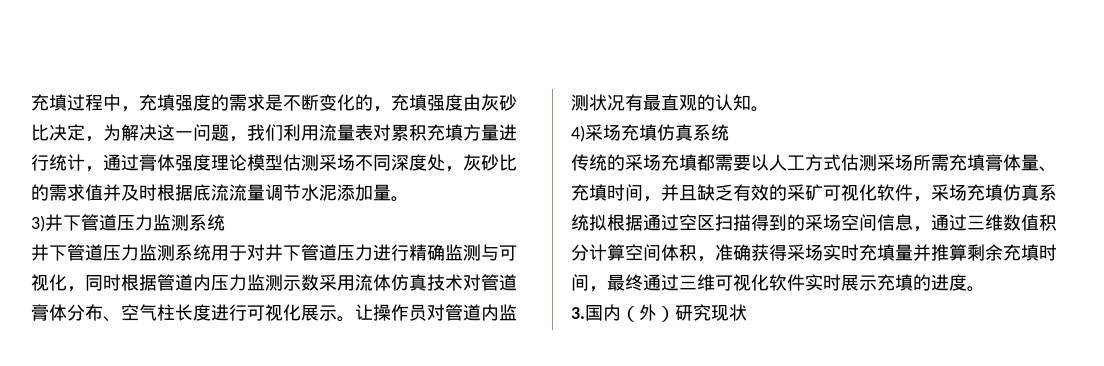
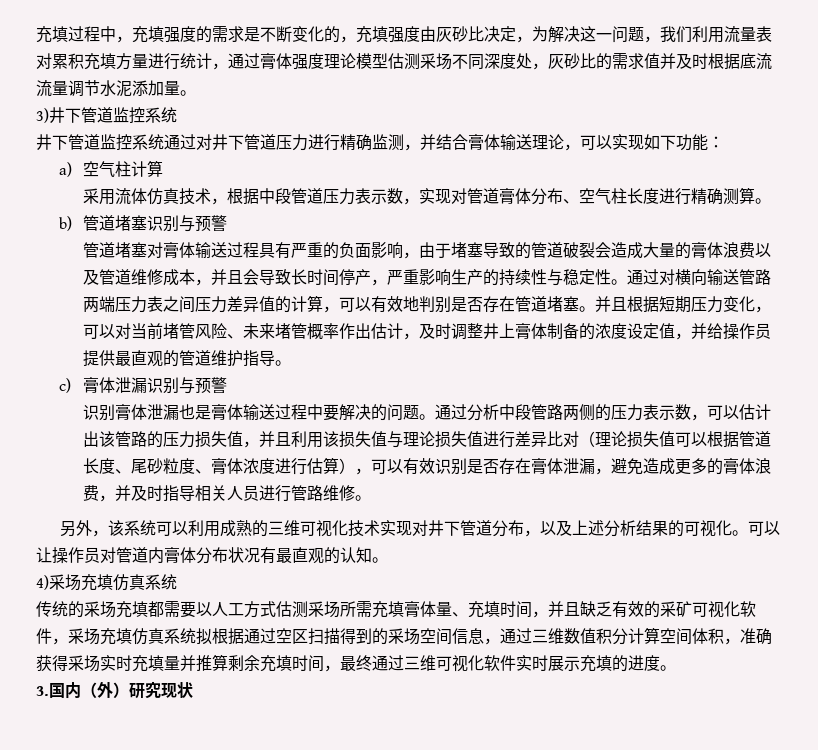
[117,214,189,231] 压力监测 -> [113,107,145,124] 监控
[103,244,247,261] 压力监测系统用于 -> [100,134,196,151] 监控系统通过
[481,244,517,261] [31,274,463,292] 与可视化，同时根据管道内压力监测示数采用流体仿真技术 -> [404,134,724,151] [59,160,163,177] [82,188,451,205] ，并结合膏体输送理论，可以实现如下功能： // a)空气柱计算 // 采用流体仿真技术，根据中段管道压力表示数，实现
[247,304,355,322] 可视化展示。 -> [690,187,771,205] [59,215,227,232] [82,242,771,259] [82,269,771,286] [82,295,771,313] [82,323,771,340] [82,350,291,367] [59,377,227,394] [82,404,771,421] [82,431,771,448] [82,457,771,475] [82,485,371,502] [59,520,780,537] 精确测算。 // b)管道堵塞识别与预警 // 管道堵塞对膏体输送过程具有严重的负面影响，由于堵塞导致的管道破裂会造成大量的膏体浪费以及管道维修成本，并且会导致长时间停产，严重影响生产的持续性与稳定性。通过对横向输送管路两端压力表之间压力差异值的计算，可以有效地判别是否存在管道堵塞。并且根据短期压力变化，可以对当前堵管风险、未来堵管概率作出估计，及时调整井上膏体制备的浓度设定值，并给操作员提供最直观的管道维护指导。 // c)膏体泄漏识别与预警 // 识别膏体泄漏也是膏体输送过程中要解决的问题。通过分析中段管路两侧的压力表示数，可以估计出该管路的压力损失值，并且利用该损失值与理论损失值进行差异比对（理论损失值可以根据管道长度、尾砂粒度、膏体浓度进行估算），可以有效识别是否存在膏体泄漏，避免造成更多的膏体浪费，并及时指导相关人员进行管路维修。 // 另外，该系统可以利用成熟的三维可视化技术实现对井下管道分布，以及上述分析结果的可视化。可以
[499,304,517,321] [571,94,589,111] 监测 -> [164,547,228,564] 膏体分布

